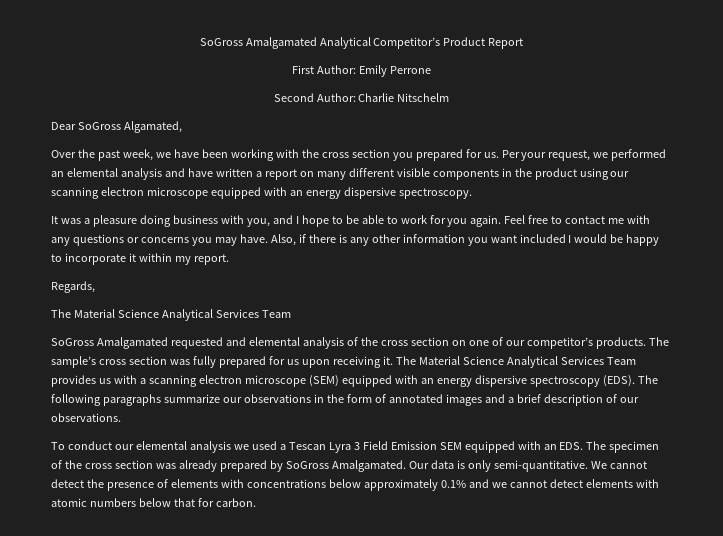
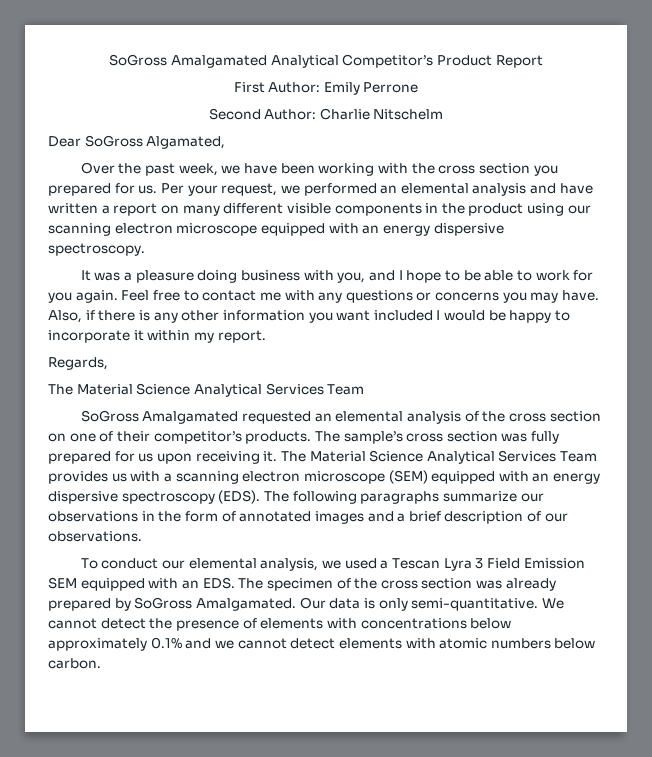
[225,337,246,346] and -> [314,413,332,422] an
[505,340,525,346] our -> [116,431,150,442] their
[189,441,231,453] analysis -> [260,558,319,571] analysis,
[173,498,214,507] that for -> (596, 643) none

